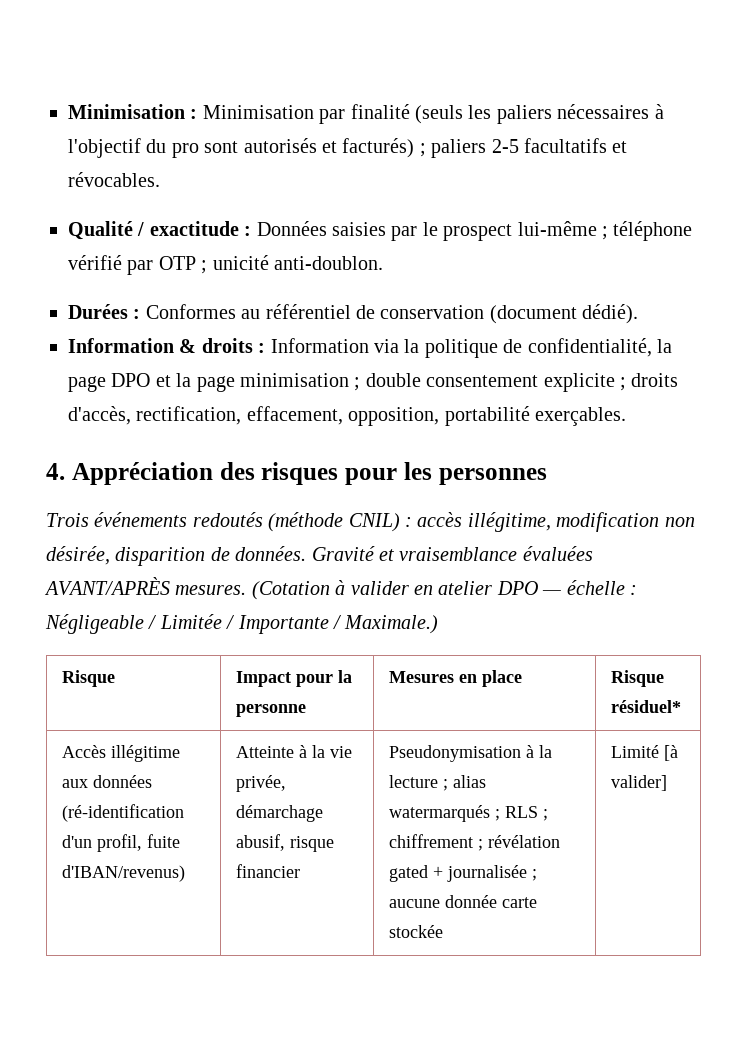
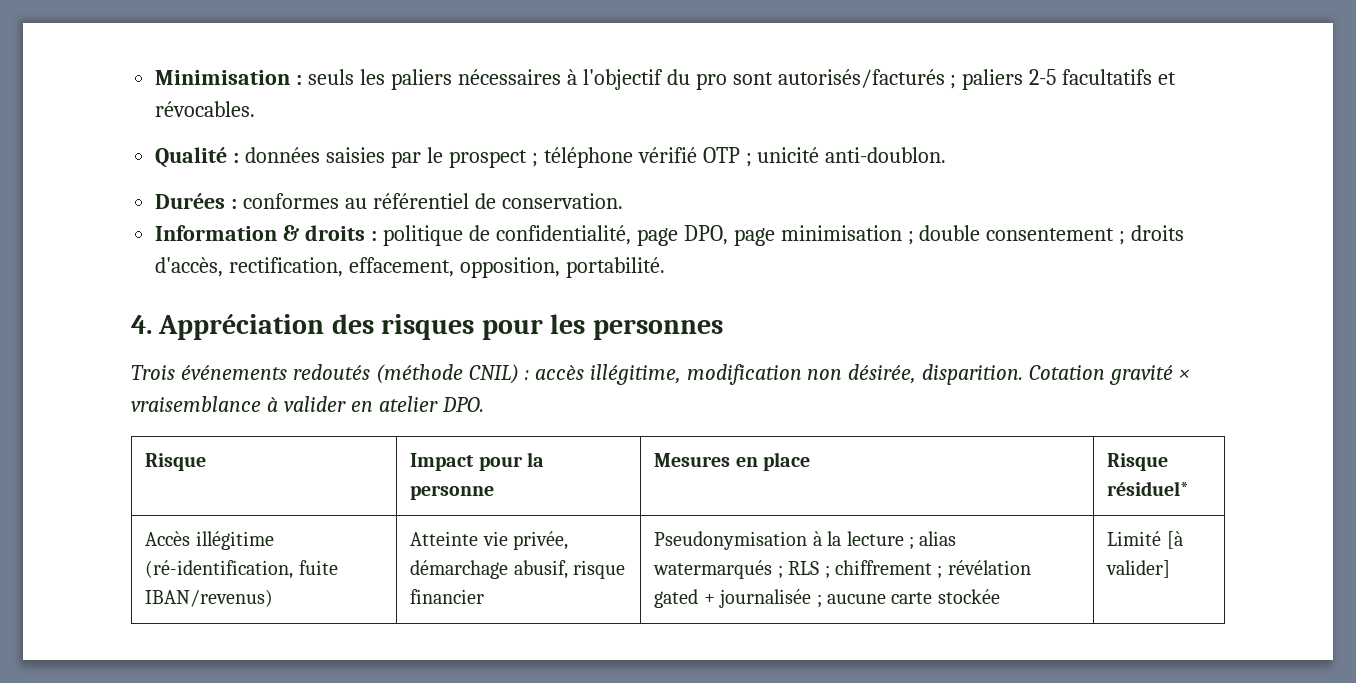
[202,104,463,124] Minimisation par finalité (seuls -> [308,69,355,85] seuls
[243,138,415,158] autorisés et facturés) -> [777,69,945,88] autorisés/facturés
[137,221,327,236] / exactitude : Données -> [233,147,321,163] : données
[517,221,597,236] lui-même -> (527, 159) none
[127,260,154,275] par -> (697, 155) none
[145,304,236,319] Conformes -> [243,193,340,209] conformes
[380,304,639,324] conservation (document dédié). -> [501,193,623,209] conservation.
[270,338,672,358] [68,373,192,392] Information via la politique de confidentialité, la page DPO et la -> [382,225,728,246] politique de confidentialité, page DPO,
[543,373,615,392] explicite -> (1115, 234) none
[444,406,626,426] portabilité exerçables. -> [565,257,665,278] portabilité.
[115,546,593,566] [44,577,637,600] [45,614,439,634] disparition de données. Gravité et vraisemblance évaluées AVANT/APRÈS mesures. (Cotation à valider en atelier DPO — échelle : Négligeable / Limitée / Importante / Maximale.) -> [922,364,1191,385] [131,396,484,412] disparition. Cotation gravité × vraisemblance à valider en atelier DPO.
[61,775,152,788] [61,804,184,822] [61,834,180,852] [61,865,185,882] aux données (ré-identification d'un profil, fuite d'IBAN/revenus) -> [145,560,338,579] [145,589,274,607] (ré-identification, fuite IBAN/revenus)
[298,745,325,758] à la -> (479, 538) none
[444,895,497,908] donnée -> (887, 599) none

